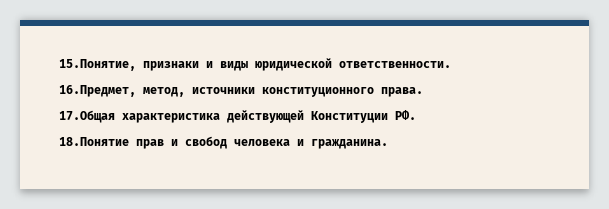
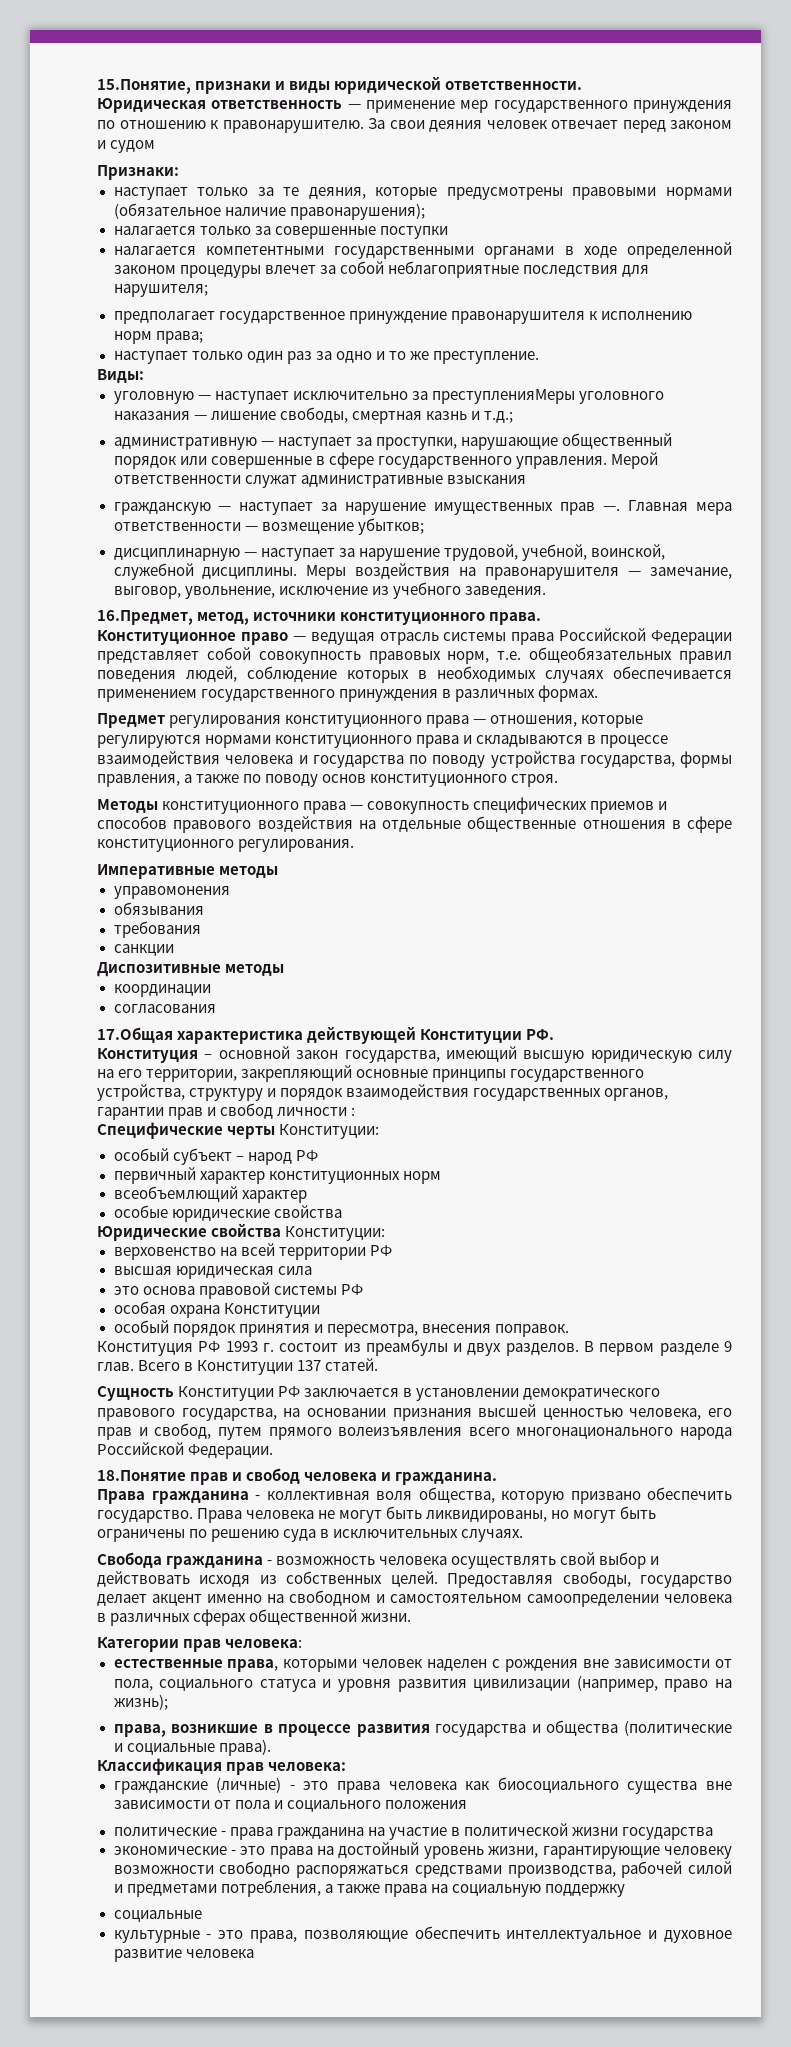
(451, 64) none -> [97,98,732,113] [97,118,732,133] [97,140,156,153] [97,165,179,180] [113,187,732,200] [113,203,425,220] [113,226,448,239] [113,242,732,259] [113,261,649,278] [113,284,208,297] [113,311,692,324] [113,331,203,344] [113,351,539,364] [97,369,144,383] [113,389,664,404] [113,407,513,424] [113,433,672,450] [113,452,658,469] [113,475,526,488] [113,500,733,515] [113,518,424,535] [113,544,665,561] [113,563,732,580] [113,582,546,599] // Юридическая ответственность — применение мер государственного принуждения по отношению к правонарушителю. За свои деяния человек отвечает перед законом и судом // Признаки: // наступает только за те деяния, которые предусмотрены правовыми нормами (обязательное наличие правонарушения); // налагается только за совершенные поступки // налагается компетентными государственными органами в ходе определенной законом процедуры влечет за собой неблагоприятные последствия для нарушителя; // предполагает государственное принуждение правонарушителя к исполнению норм права; // наступает только один раз за одно и то же преступление. // Виды: // уголовную — наступает исключительно за преступленияМеры уголовного наказания — лишение свободы, смертная казнь и т.д.; // административную — наступает за проступки, нарушающие общественный порядок или совершенные в сфере государственного управления. Мерой ответственности служат административные взыскания // гражданскую — наступает за нарушение имущественных прав —. Главная мера ответственности — возмещение убытков; // дисциплинарную — наступает за нарушение трудовой, учебной, воинской, служебной дисциплины. Меры воздействия на правонарушителя — замечание, выговор, увольнение, исключение из учебного заведения.
(423, 92) none -> [97,628,732,645] [97,647,732,664] [97,666,732,683] [97,685,599,702] [97,713,644,728] [97,735,669,748] [97,751,732,768] [97,774,559,787] [97,797,668,814] [97,816,732,833] [97,839,355,852] [97,864,279,879] [113,886,230,899] [113,902,204,915] [113,921,201,938] [113,944,174,956] [97,962,285,977] [113,984,211,997] [113,1004,216,1013] // Конституционное право — ведущая отрасль системы права Российской Федерации представляет собой совокупность правовых норм, т.е. общеобязательных правил поведения людей, соблюдение которых в необходимых случаях обеспечивается применением государственного принуждения в различных формах. // Предмет регулирования конституционного права — отношения, которые регулируются нормами конституционного права и складываются в процессе взаимодействия человека и государства по поводу устройства государства, формы правления, а также по поводу основ конституционного строя. // Методы конституционного права — совокупность специфических приемов и способов правового воздействия на отдельные общественные отношения в сфере конституционного регулирования. // Императивные методы // управомонения // обязывания // требования // санкции // Диспозитивные методы // координации // согласования
(416, 115) none -> [97,1046,732,1063] [97,1065,645,1082] [97,1084,669,1101] [97,1103,356,1120] [97,1122,380,1139] [113,1148,318,1165] [113,1167,441,1184] [113,1186,307,1203] [113,1205,342,1222] [97,1224,386,1241] [113,1243,392,1260] [113,1266,312,1279] [113,1282,363,1299] [113,1301,320,1318] [113,1320,569,1337] [97,1339,732,1356] [97,1358,379,1375] [97,1386,661,1401] [97,1404,732,1421] [97,1423,732,1440] [97,1442,274,1459] // Конституция – основной закон государства, имеющий высшую юридическую силу на его территории, закрепляющий основные принципы государственного устройства, структуру и порядок взаимодействия государственных органов, гарантии прав и свобод личности : // Специфические черты Конституции: // особый субъект – народ РФ // первичный характер конституционных норм // всеобъемлющий характер // особые юридические свойства // Юридические свойства Конституции: // верховенство на всей территории РФ // высшая юридическая сила // это основа правовой системы РФ // особая охрана Конституции // особый порядок принятия и пересмотра, внесения поправок. // Конституция РФ 1993 г. состоит из преамбулы и двух разделов. В первом разделе 9 глав. Всего в Конституции 137 статей. // Сущность Конституции РФ заключается в установлении демократического правового государства, на основании признания высшей ценностью человека, его прав и свобод, путем прямого волеизъявления всего многонационального народа Российской Федерации.
(388, 144) none -> [97,1487,732,1504] [97,1506,657,1523] [97,1529,524,1542] [97,1552,660,1569] [97,1571,733,1588] [97,1590,732,1607] [97,1609,412,1626] [97,1637,303,1652] [113,1659,733,1672] [113,1675,732,1692] [113,1694,168,1710] [113,1720,732,1737] [113,1739,271,1756] [97,1758,347,1775] [113,1777,732,1794] [113,1800,467,1812] [113,1823,713,1840] [113,1842,733,1859] [113,1861,732,1878] [113,1880,625,1897] [113,1910,202,1922] [113,1926,732,1943] [113,1949,254,1962] // Права гражданина - коллективная воля общества, которую призвано обеспечить государство. Права человека не могут быть ликвидированы, но могут быть ограничены по решению суда в исключительных случаях. // Свобода гражданина - возможность человека осуществлять свой выбор и действовать исходя из собственных целей. Предоставляя свободы, государство делает акцент именно на свободном и самостоятельном самоопределении человека в различных сферах общественной жизни. // Категории прав человека: // естественные права, которыми человек наделен с рождения вне зависимости от пола, социального статуса и уровня развития цивилизации (например, право на жизнь); // права, возникшие в процессе развития государства и общества (политические и социальные права). // Классификация прав человека: // гражданские (личные) - это права человека как биосоциального существа вне зависимости от пола и социального положения // политические - права гражданина на участие в политической жизни государства // экономические - это права на достойный уровень жизни, гарантирующие человеку возможности свободно распоряжаться средствами производства, рабочей силой и предметами потребления, а также права на социальную поддержку // социальные // культурные - это права, позволяющие обеспечить интеллектуальное и духовное развитие человека

